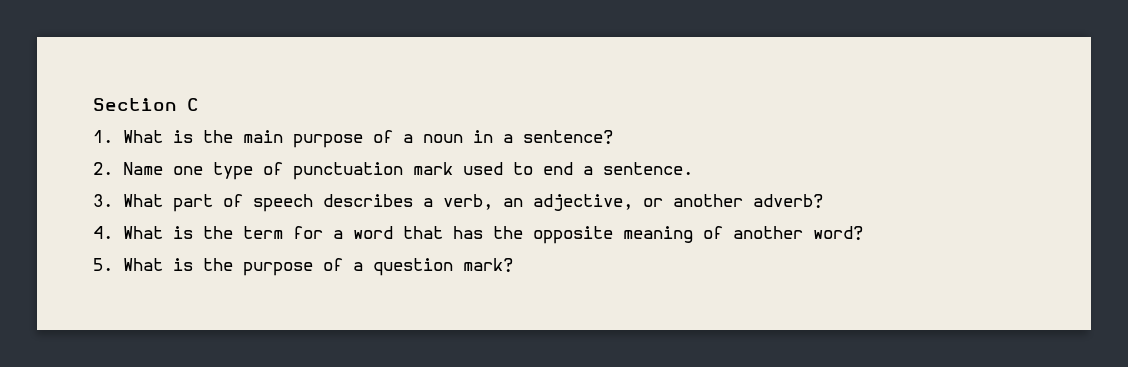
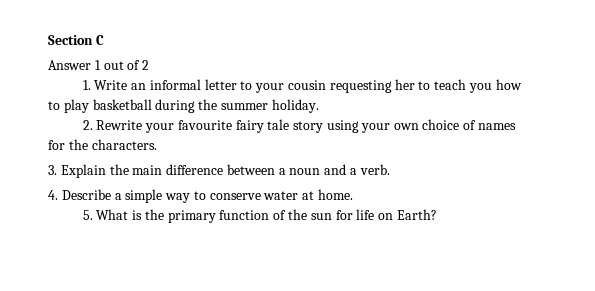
[93,130,613,148] [93,162,693,180] [93,194,823,212] [93,226,863,244] [93,258,513,276] 1. What is the main purpose of a noun in a sentence? // 2. Name one type of punctuation mark used to end a sentence. // 3. What part of speech describes a verb, an adjective, or another adverb? // 4. What is the term for a word that has the opposite meaning of another word? // 5. What is the purpose of a question mark? -> [48,60,150,70] [82,79,522,93] [48,99,319,113] [82,119,516,133] [48,139,157,150] [48,164,390,178] [48,189,354,203] [82,209,437,223] Answer 1 out of 2 // 1. Write an informal letter to your cousin requesting her to teach you how to play basketball during the summer holiday. // 2. Rewrite your favourite fairy tale story using your own choice of names for the characters. // 3. Explain the main difference between a noun and a verb. // 4. Describe a simple way to conserve water at home. // 5. What is the primary function of the sun for life on Earth?

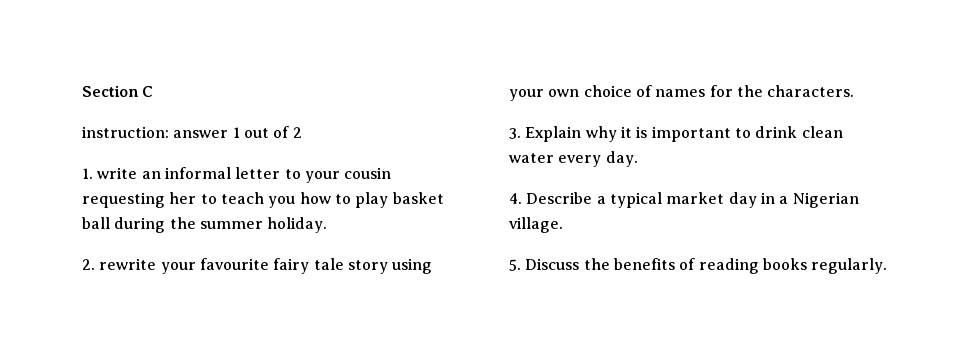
[48,60,91,70] Answer -> [82,126,229,138] instruction: answer
[94,80,128,90] Write -> [97,167,138,179] write
[92,99,152,110] basketball -> [392,192,444,204] [82,217,110,229] basket ball
[96,120,143,130] Rewrite -> [99,258,157,270] rewrite
[109,164,390,175] [48,189,354,203] [82,209,437,223] the main difference between a noun and a verb. // 4. Describe a simple way to conserve water at home. // 5. What is the primary function of the sun for life on Earth? -> [585,126,843,142] [509,151,638,167] [509,192,859,208] [509,217,563,233] [509,258,888,274] why it is important to drink clean water every day. // 4. Describe a typical market day in a Nigerian village. // 5. Discuss the benefits of reading books regularly.

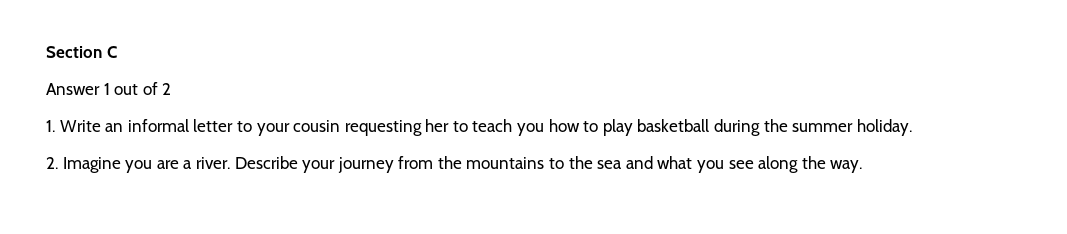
[82,126,229,138] instruction: answer -> [46,83,100,95] Answer
[97,167,138,179] write -> [59,120,101,132] Write
[392,192,444,204] [82,217,110,229] basket ball -> [637,119,710,132] basketball
[99,258,433,274] [509,85,855,101] [509,126,843,142] [509,151,638,167] [509,192,859,208] [509,217,563,233] [509,258,888,274] rewrite your favourite fairy tale story using your own choice of names for the characters. // 3. Explain why it is important to drink clean water every day. // 4. Describe a typical market day in a Nigerian village. // 5. Discuss the benefits of reading books regularly. -> [62,156,863,173] Imagine you are a river. Describe your journey from the mountains to the sea and what you see along the way.

